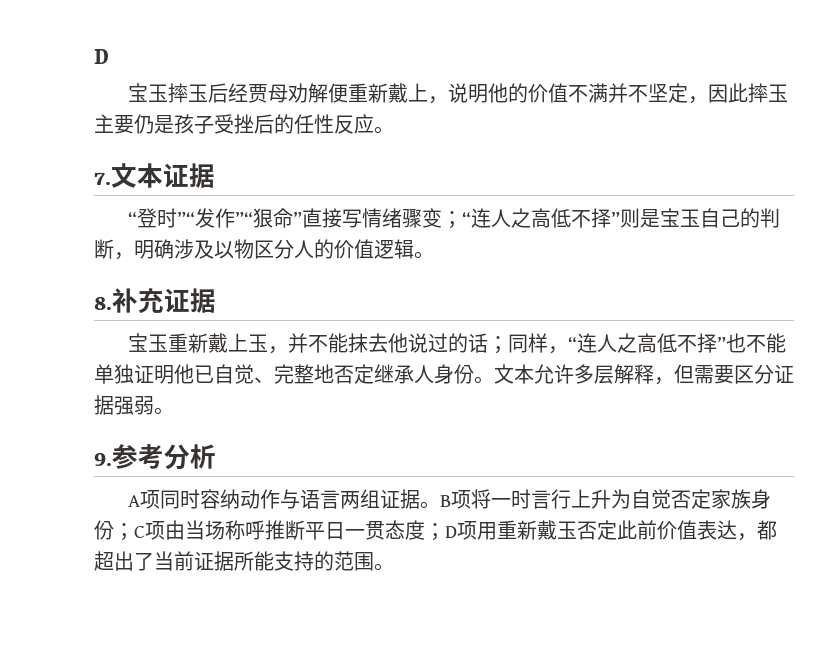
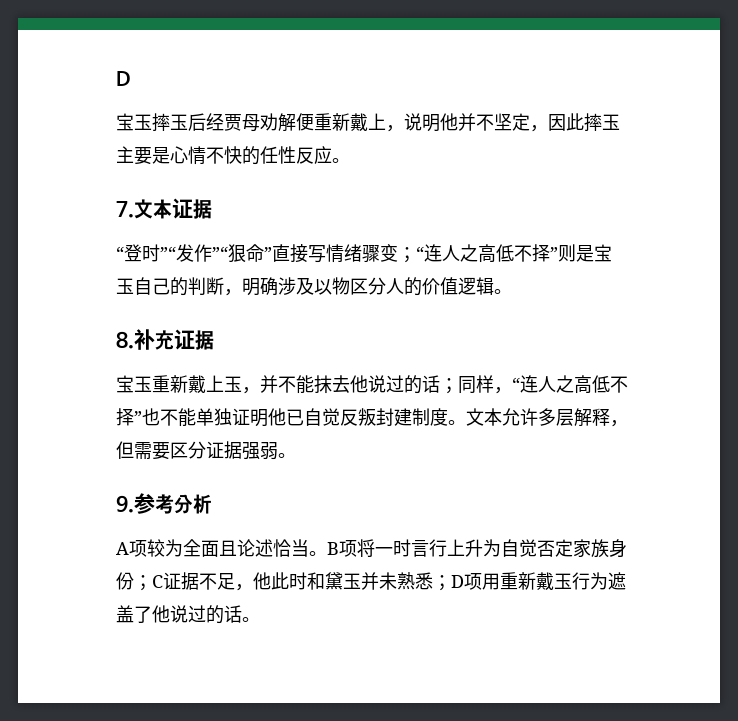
[507,83,608,103] 的价值不满 -> (458, 122) none
[134,114,274,134] 仍是孩子受挫后 -> [152,146,242,165] 是心情不快
[254,364,474,384] 、完整地否定继承人身份 -> [340,408,448,426] 反叛封建制度
[159,489,420,509] 同时容纳动作与语言两组证据 -> [147,539,309,557] 较为全面且论述恰当
[145,520,425,540] 项由当场称呼推断平日一贯态度 -> [163,572,433,591] 证据不足，他此时和黛玉并未熟悉
[577,520,777,541] [94,551,374,571] 否定此前价值表达，都超出了当前证据所能支持的范围 -> [572,572,626,590] [116,605,242,624] 行为遮盖了他说过的话

